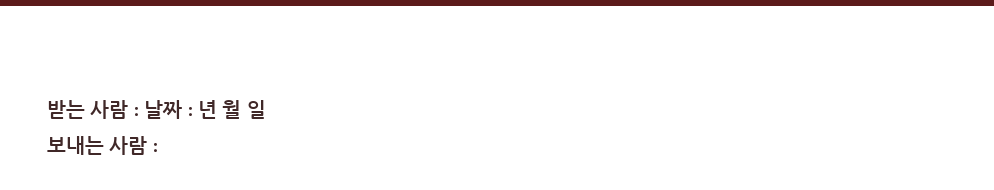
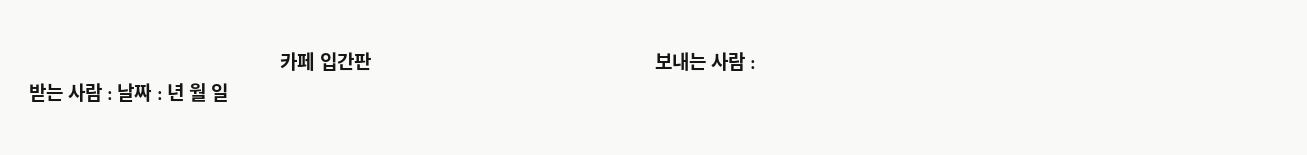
(47, 109) none -> [280,52,371,71] 카페 입간판 //

